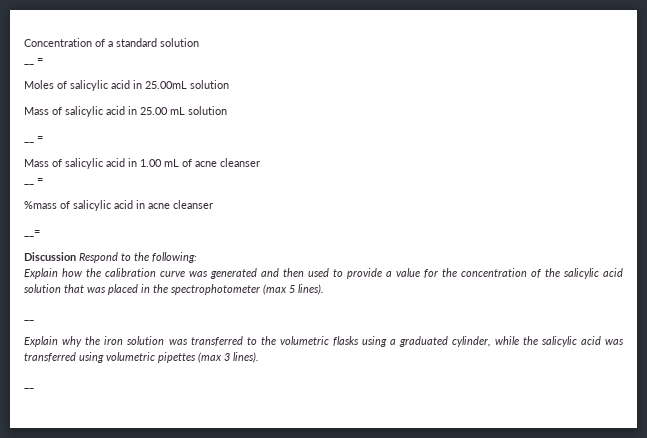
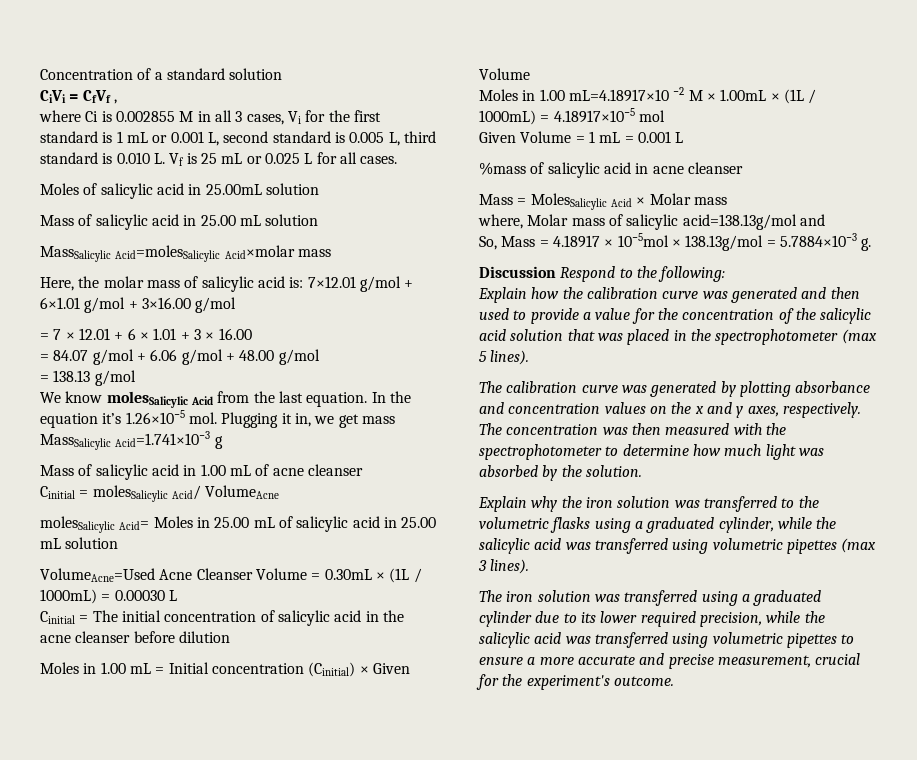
[24,63,34,65] [37,58,43,63] __ = -> [40,90,117,104] [39,110,381,125] [40,131,436,146] [40,152,398,166] CiVi = CfVf , // where Ci is 0.002855 M in all 3 cases, Vi for the first standard is 1 mL or 0.001 L, second standard is 0.005 L, third standard is 0.010 L. Vf is 25 mL or 0.025 L for all cases.
[24,141,34,143] [37,136,43,141] __ = -> [40,245,331,262] [40,276,414,292] [40,297,237,313] [40,328,252,340] [40,349,320,365] [40,370,136,386] [40,391,411,408] [40,410,395,428] [40,431,223,450] MassSalicylic Acid=molesSalicylic Acid×molar mass // Here, the molar mass of salicylic acid is: 7×12.01 g/mol + 6×1.01 g/mol + 3×16.00 g/mol // = 7 × 12.01 + 6 × 1.01 + 3 × 16.00 // = 84.07 g/mol + 6.06 g/mol + 48.00 g/mol // = 138.13 g/mol // We know molesSalicylic Acid from the last equation. In the equation it’s 1.26×10−5 mol. Plugging it in, we get mass MassSalicylic Acid=1.741×10−3 g
[24,183,34,185] [37,178,43,183] __ = -> [40,485,280,502] [40,516,437,533] [40,537,119,549] [40,568,422,583] [40,589,177,604] [40,610,404,626] [40,631,230,643] [40,662,410,677] [479,68,530,80] [479,87,817,104] [479,108,665,125] [479,131,684,143] Cinitial = molesSalicylic Acid/ VolumeAcne // molesSalicylic Acid= Moles in 25.00 mL of salicylic acid in 25.00 mL solution // VolumeAcne=Used Acne Cleanser Volume = 0.30mL × (1L / 1000mL) = 0.00030 L // Cinitial = The initial concentration of salicylic acid in the acne cleanser before dilution // Moles in 1.00 mL = Initial concentration (Cinitial) × Given Volume // Moles in 1.00 mL=4.18917×10 −2 M × 1.00mL × (1L / 1000mL) = 4.18917×10−5 mol // Given Volume = 1 mL = 0.001 L
[24,230,40,237] __= -> [479,193,727,210] [478,214,825,230] [479,233,872,251] Mass = MolesSalicylic Acid × Molar mass // where, Molar mass of salicylic acid=138.13g/mol and // So, Mass = 4.18917 × 10−5mol × 138.13g/mol = 5.7884×10−3 g.
[24,319,34,321] __ -> [479,381,871,397] [479,402,861,418] [479,423,786,435] [479,444,824,460] [479,465,642,481] The calibration curve was generated by plotting absorbance and concentration values on the x and y axes, respectively. The concentration was then measured with the spectrophotometer to determine how much light was absorbed by the solution.
[24,387,34,389] __ -> [479,590,822,606] [479,611,825,627] [479,632,855,648] [479,653,861,669] [476,674,674,690] The iron solution was transferred using a graduated cylinder due to its lower required precision, while the salicylic acid was transferred using volumetric pipettes to ensure a more accurate and precise measurement, crucial for the experiment's outcome.

